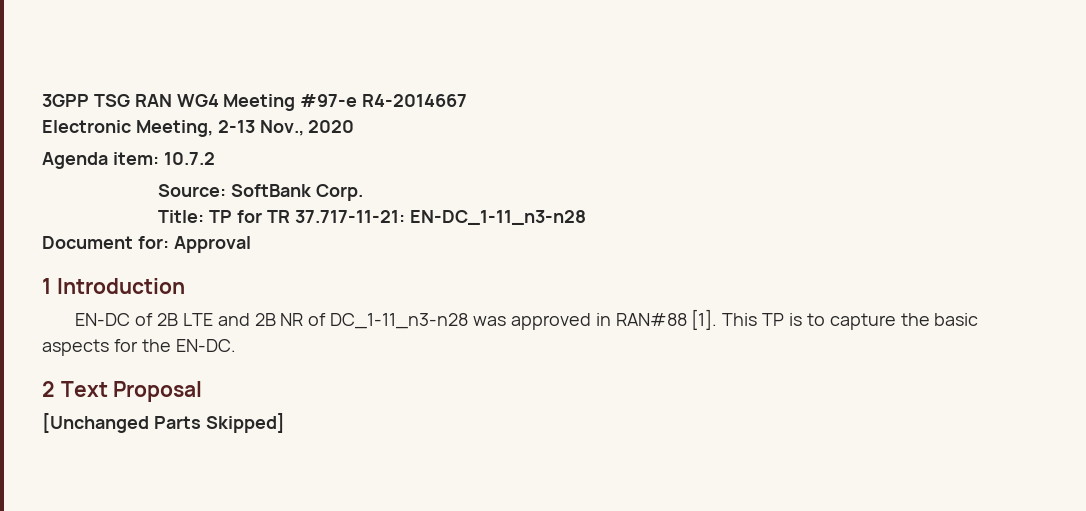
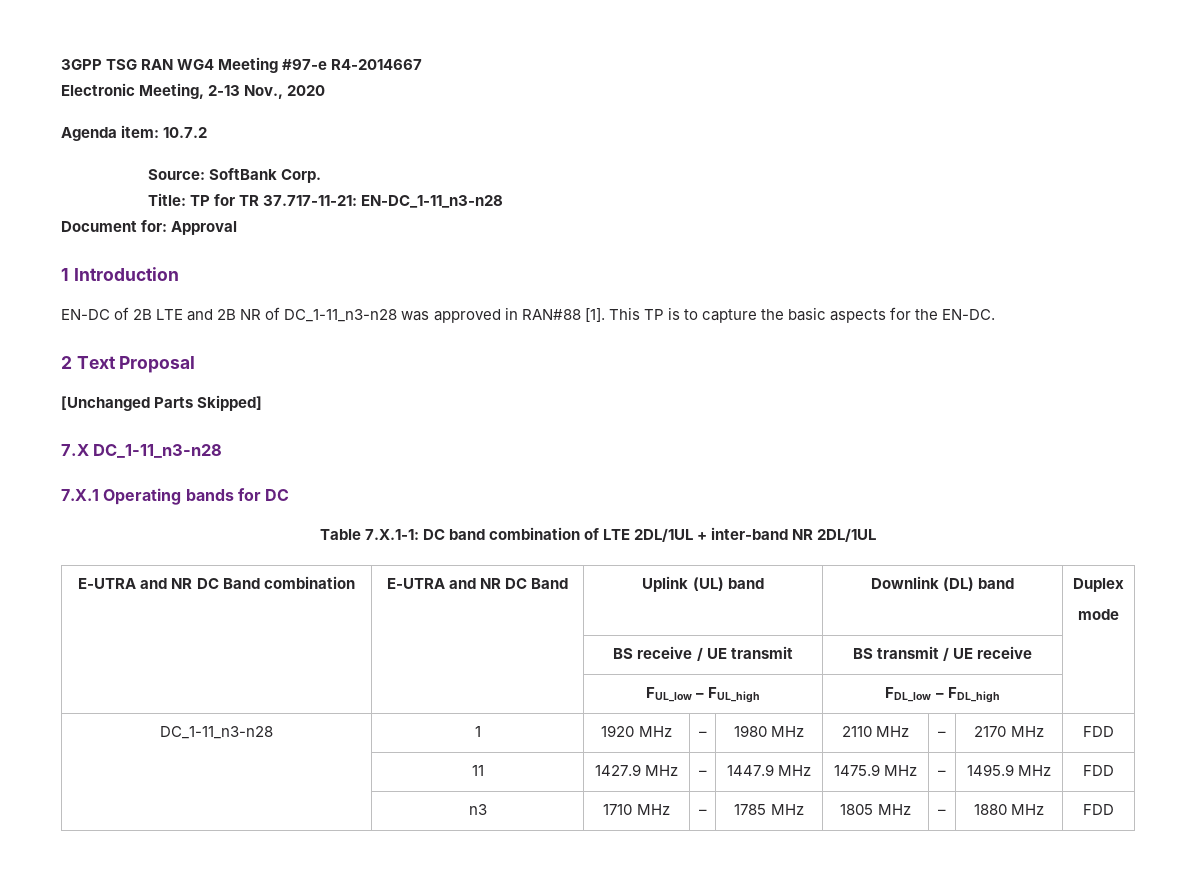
(285, 423) none -> [61,444,223,458] [61,488,290,505] [319,527,877,542] [78,576,355,589] [386,578,569,589] [642,576,764,592] [870,576,1015,591] [1073,578,1124,592] [1078,609,1119,620] [613,646,793,661] [852,646,1033,661] [645,687,761,703] [885,687,1000,703] [160,726,273,739] [474,726,481,737] [601,725,672,737] [698,731,707,737] [733,725,805,737] [841,726,910,737] [938,731,946,737] [974,726,1044,737] [1083,726,1114,737] [471,765,484,776] [594,764,679,776] [698,770,707,776] [726,764,812,776] [833,764,918,776] [938,770,946,776] [966,764,1052,776] [1083,765,1114,776] [468,804,487,815] [603,804,670,815] [698,809,707,815] [734,804,804,815] [840,804,911,815] [938,809,946,815] [973,804,1045,815] [1083,804,1114,815] // 7.X DC_1-11_n3-n28 // 7.X.1 Operating bands for DC // Table 7.X.1-1: DC band combination of LTE 2DL/1UL + inter-band NR 2DL/1UL // E-UTRA and NR DC Band combination | E-UTRA and NR DC Band | Uplink (UL) band | Downlink (DL) band | Duplex // mode // | | BS receive / UE transmit | BS transmit / UE receive | // | | FUL_low – FUL_high | FDL_low – FDL_high | // DC_1-11_n3-n28 | 1 | 1920 MHz | – | 1980 MHz | 2110 MHz | – | 2170 MHz | FDD // | 11 | 1427.9 MHz | – | 1447.9 MHz | 1475.9 MHz | – | 1495.9 MHz | FDD // | n3 | 1710 MHz | – | 1785 MHz | 1805 MHz | – | 1880 MHz | FDD

